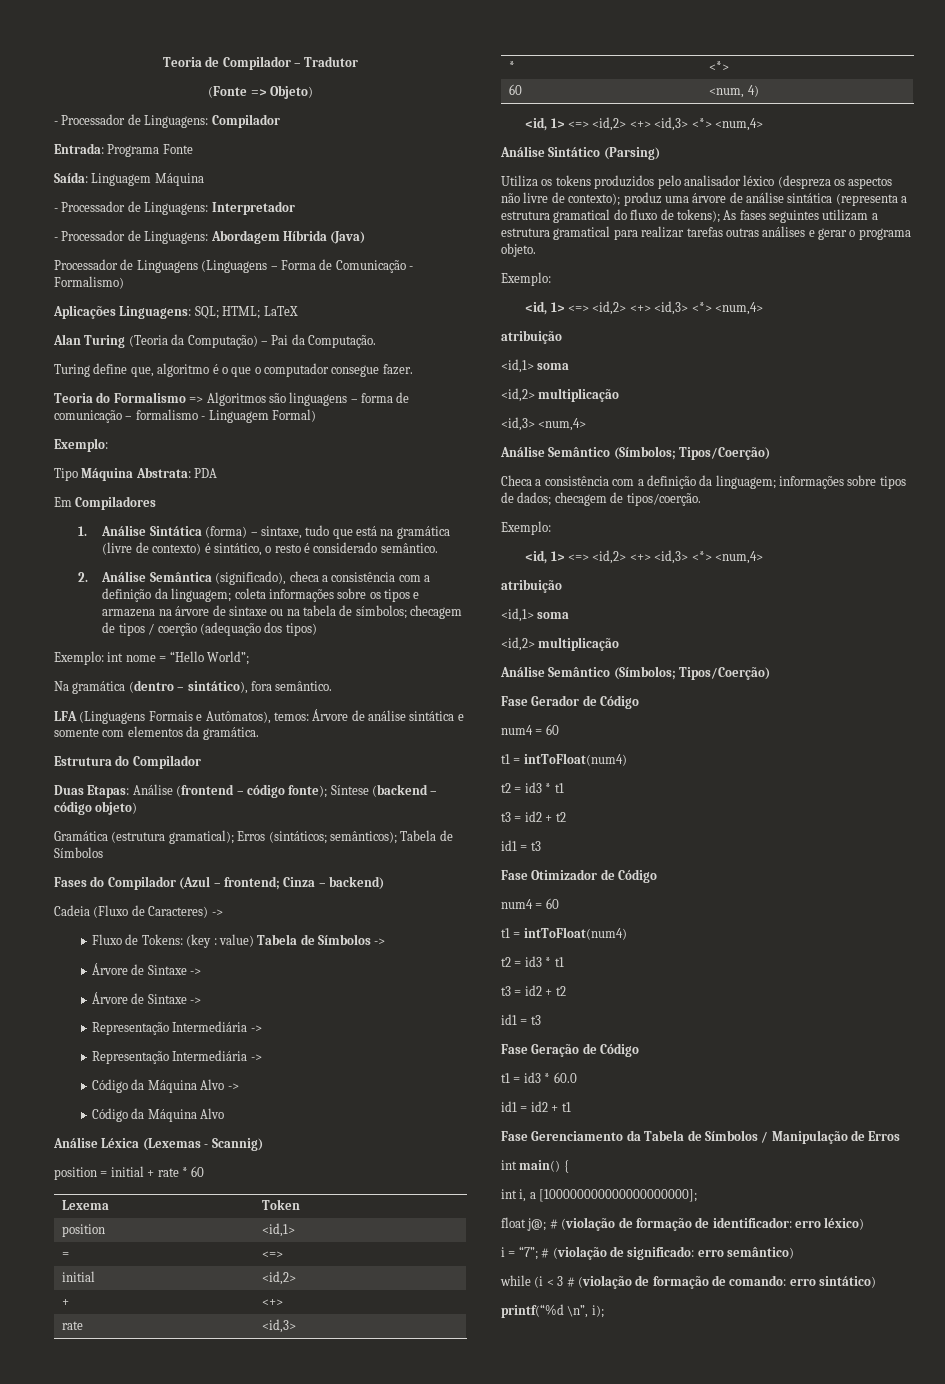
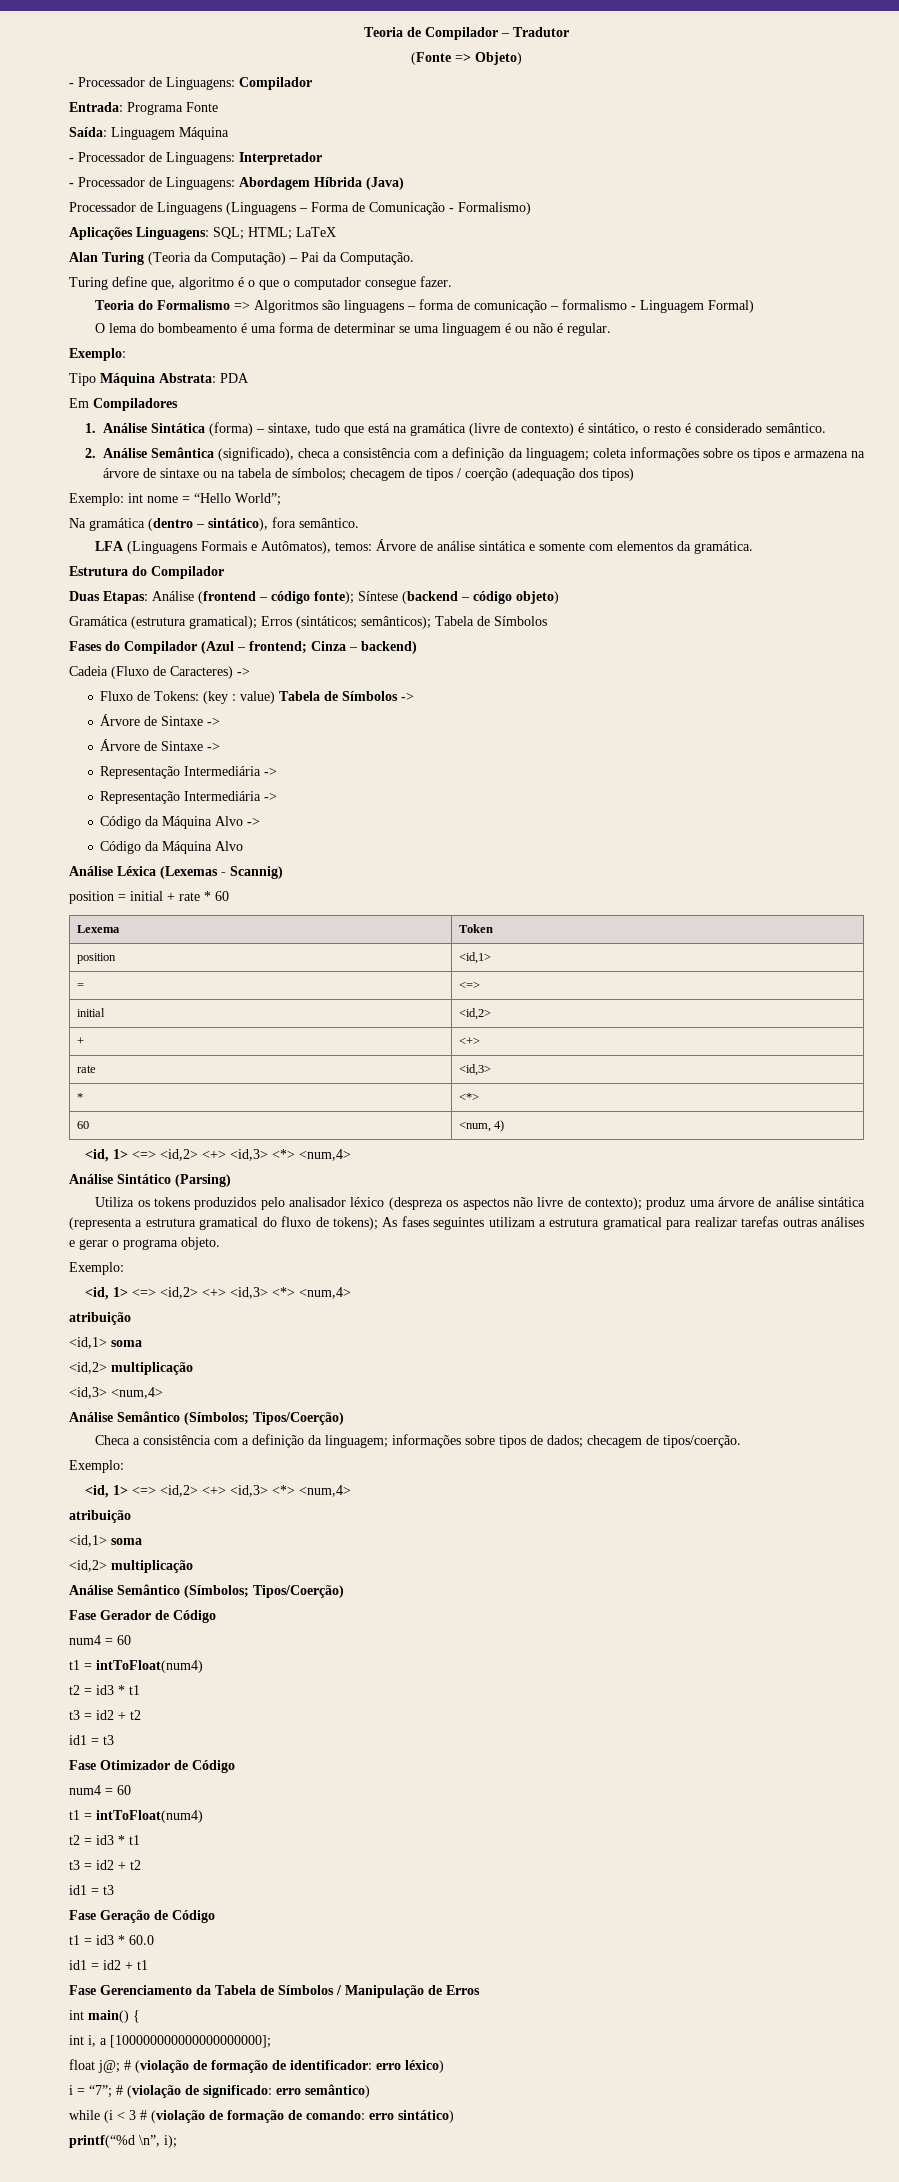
(316, 415) none -> [95,322,612,336] // O lema do bombeamento é uma forma de determinar se uma linguagem é ou não é regular.

